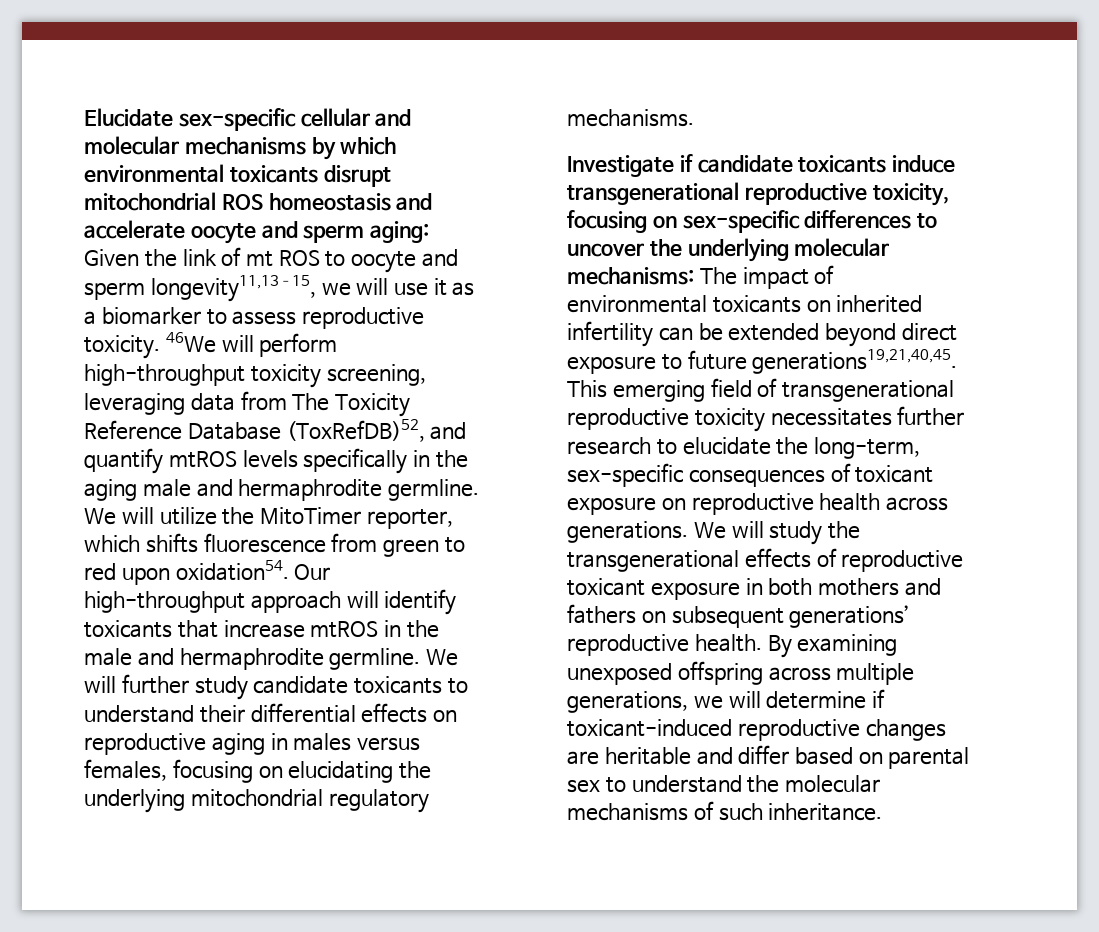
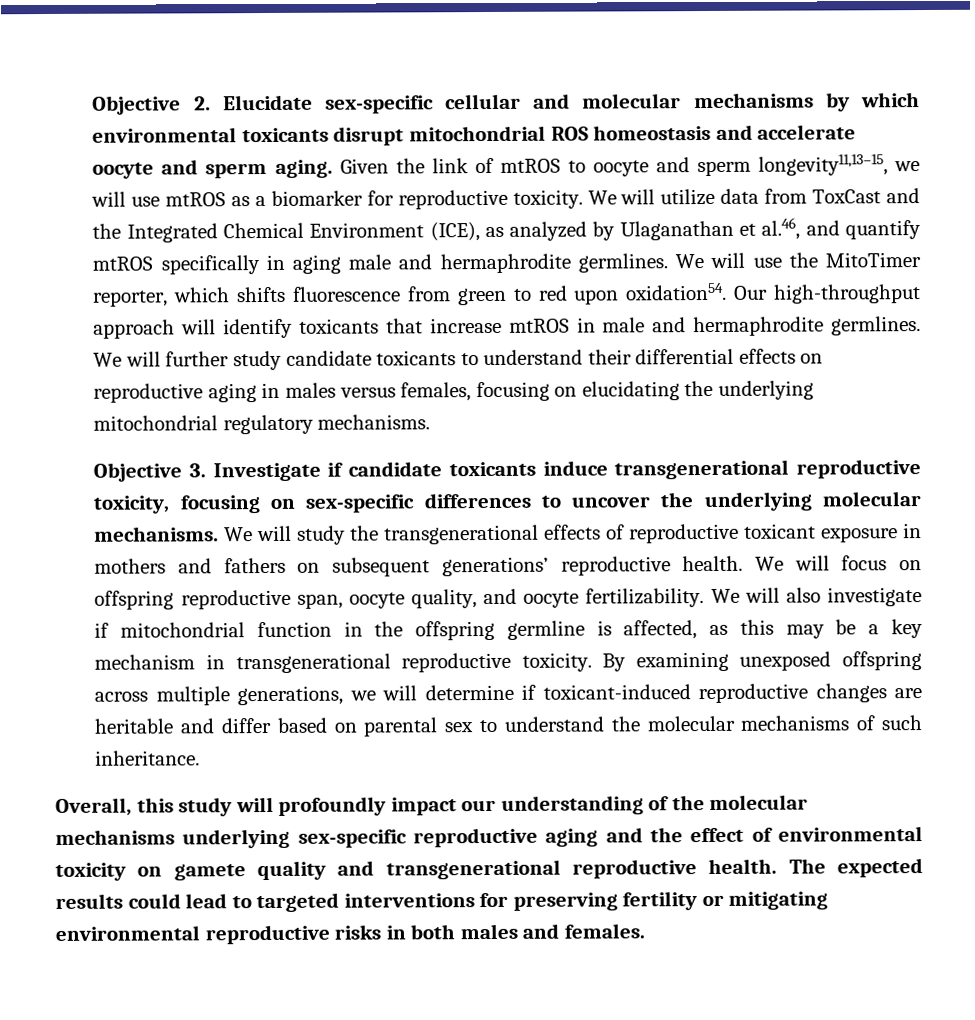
(84, 117) none -> [92,95,211,115] Objective 2.
[370,221,430,243] aging: -> [274,159,333,178] aging.
[246,250,320,267] mt ROS -> [499,158,561,173] mtROS
[433,278,447,296] it -> [165,192,227,207] mtROS
[206,307,425,329] [84,332,338,359] [84,364,426,388] [84,391,411,417] [84,419,425,442] to assess reproductive toxicity. 46We will perform high-throughput toxicity screening, leveraging data from The Toxicity Reference Database (ToxRefDB)52, -> [366,188,921,210] [92,217,801,243] for reproductive toxicity. We will utilize data from ToxCast and the Integrated Chemical Environment (ICE), as analyzed by Ulaganathan et al.46,
[242,450,298,468] levels -> (154, 263) none
[435,450,468,468] the -> (285, 262) none
[388,479,480,501] [84,507,217,525] germline. We will utilize -> [577,252,782,273] germlines. We will use
[406,620,439,638] [84,648,421,670] the male and hermaphrodite germline. -> [602,316,922,337] male and hermaphrodite germlines.
(695, 118) none -> [93,462,207,482] Objective 3.
[567,265,835,289] [567,295,923,313] [567,321,957,347] [567,349,958,374] [567,378,955,402] [567,406,965,432] [567,437,920,459] [567,463,934,487] [567,493,948,515] [567,521,689,543] mechanisms: The impact of environmental toxicants on inherited infertility can be extended beyond direct exposure to future generations19,21,40,45. This emerging field of transgenerational reproductive toxicity necessitates further research to elucidate the long-term, sex-specific consequences of toxicant exposure on reproductive health across generations. -> [94,526,220,542] mechanisms.
[768,578,813,596] both -> (922, 531) none
(763, 643) none -> [754,555,922,571] [94,587,923,610] [94,619,923,641] [94,652,592,674] We will focus on offspring reproductive span, oocyte quality, and oocyte fertilizability. We will also investigate if mitochondrial function in the offspring germline is affected, as this may be a key mechanism in transgenerational reproductive toxicity.
(883, 812) none -> [55,794,809,817] [55,826,924,849] [55,858,924,881] [55,891,829,913] [55,923,645,945] // Overall, this study will profoundly impact our understanding of the molecular mechanisms underlying sex-specific reproductive aging and the effect of environmental toxicity on gamete quality and transgenerational reproductive health. The expected results could lead to targeted interventions for preserving fertility or mitigating environmental reproductive risks in both males and females.

